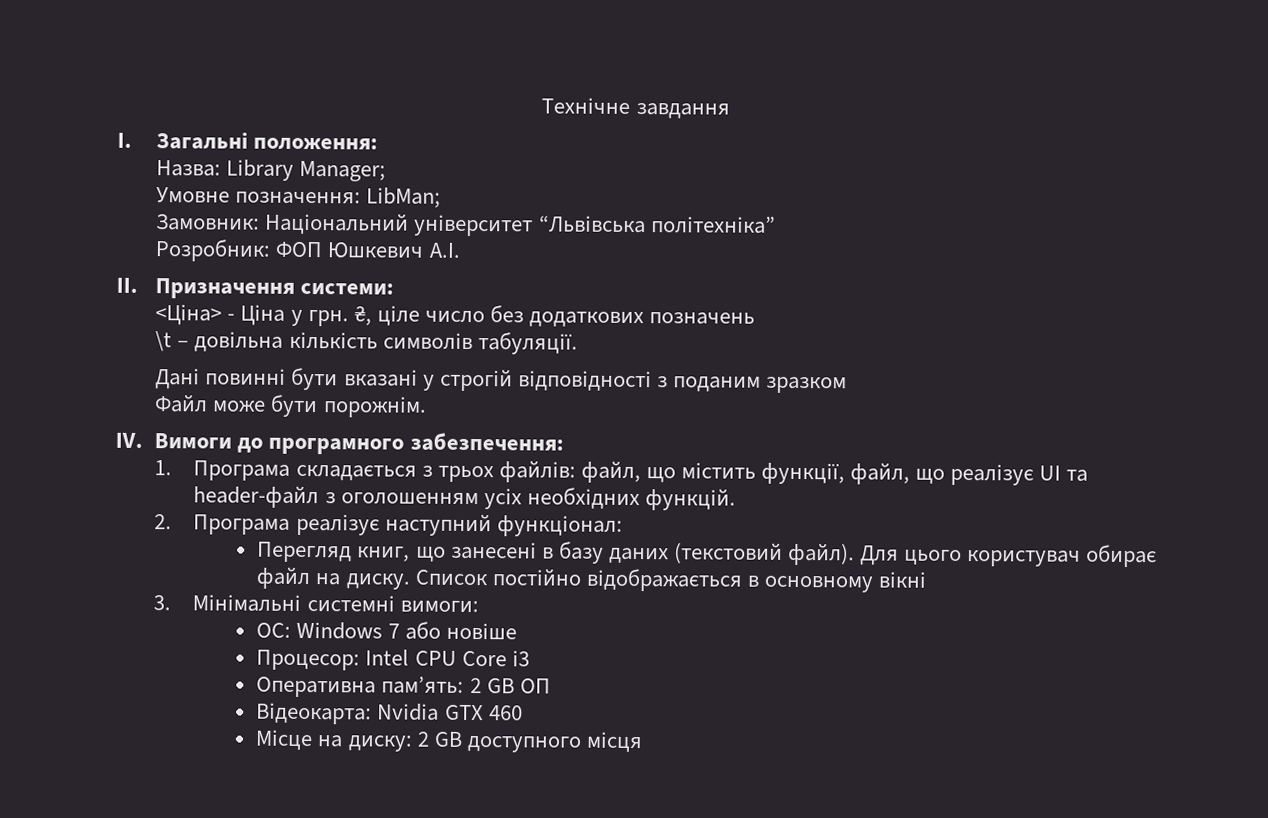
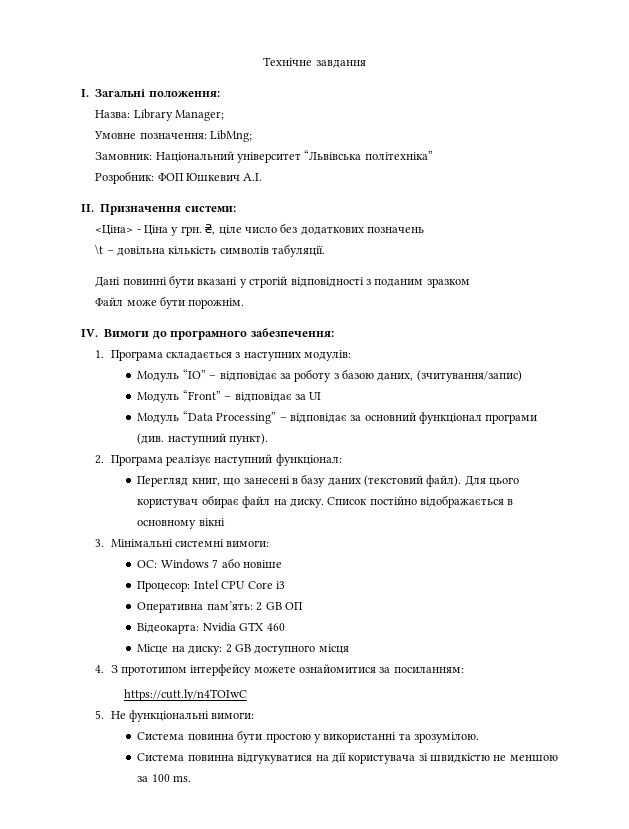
[366,187,442,208] LibMan; -> [210,130,253,142] LibMng;
[437,460,1089,486] [193,485,736,511] трьох файлів: файл, що містить функції, файл, що реалізує UI та header-файл з оголошенням усіх необхідних функцій. -> [243,350,352,361] [137,369,522,382] [137,390,322,403] [137,411,538,424] [137,433,269,445] наступних модулів: // Модуль “IO” – відповідає за роботу з базою даних, (зчитування/запис) // Модуль “Front” – відповідає за UI // Модуль “Data Processing” – відповідає за основний функціонал програми (див. наступний пункт).
(643, 742) none -> [95,664,464,676] [123,689,247,701] [95,710,255,722] [137,730,480,743] [137,752,558,764] [137,774,192,782] // 4. З прототипом інтерфейсу можете ознайомитися за посиланням: // https://cutt.ly/n4TOIwC // 5. Не функціональні вимоги: // Система повинна бути простою у використанні та зрозумілою. // Система повинна відгукуватися на дії користувача зі швидкістю не меншою за 100 ms.

